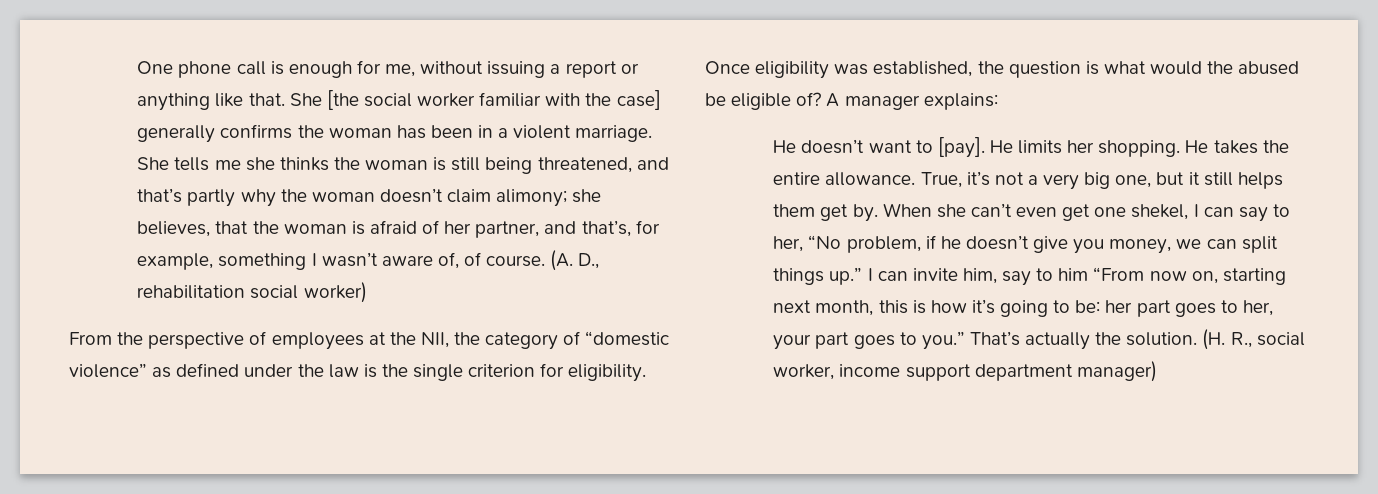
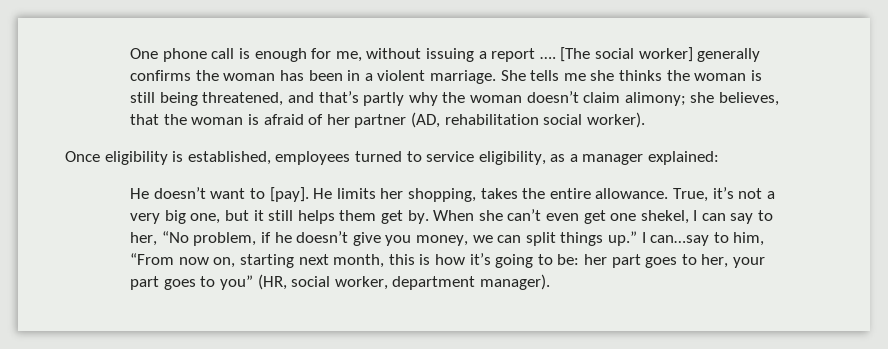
[620,63,639,74] [137,90,661,111] or anything like that. She [the social worker familiar with the case] -> [539,47,693,62] …. [The social worker]
[475,220,660,238] [137,250,600,271] [137,282,367,303] [69,331,670,350] [69,363,647,382] [705,61,1300,79] [705,92,998,110] partner, and that’s, for example, something I wasn’t aware of, of course. (A. D., rehabilitation social worker) // From the perspective of employees at the NII, the category of “domestic violence” as defined under the law is the single criterion for eligibility. Once eligibility was established, the question is what would the abused be eligible of? A manager explains: -> [354,112,645,128] [65,151,720,165] partner (AD, rehabilitation social worker). // Once eligibility is established, employees turned to service eligibility, as a manager explained:
[1098,140,1209,157] shopping. He -> [408,188,477,202] shopping,
[877,268,1089,286] can invite him, say to him -> [650,232,765,246] can…say to him,
[921,329,1305,350] [773,361,1157,382] you.” That’s actually the solution. (H. R., social worker, income support department manager) -> [220,274,551,290] you” (HR, social worker, department manager).

